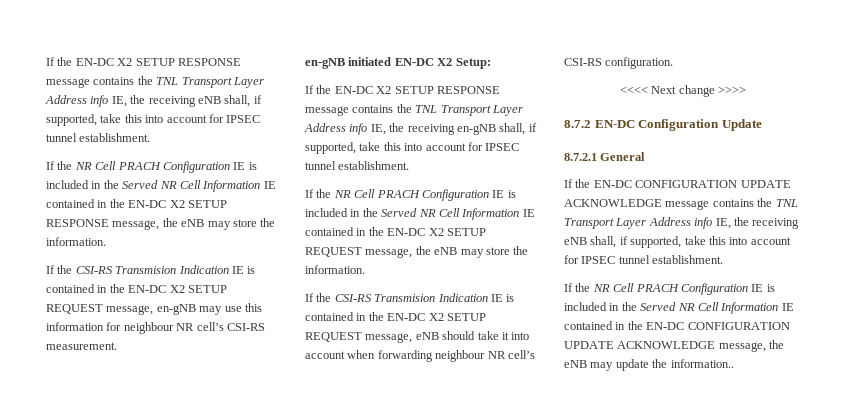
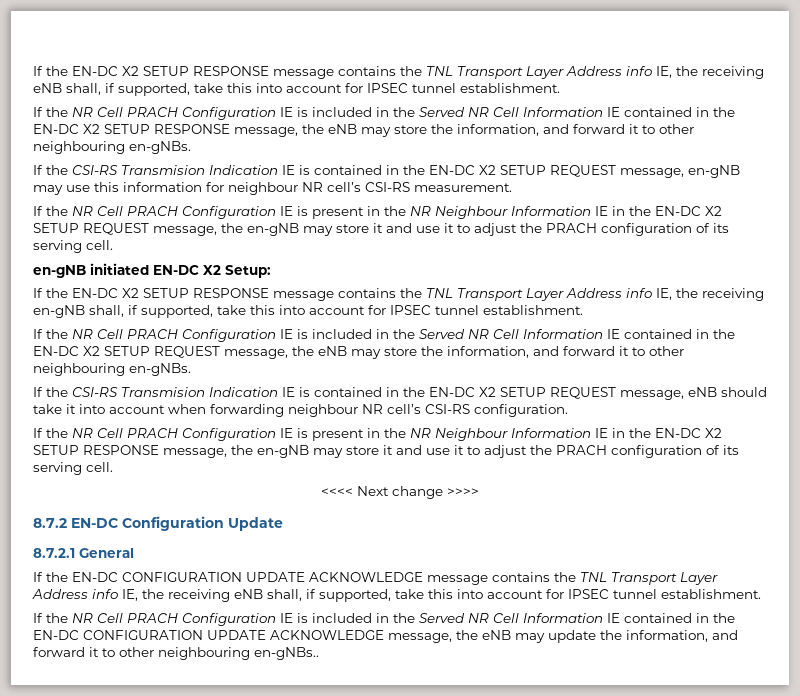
[46,237,106,246] information. -> [457,124,694,136] [33,141,191,154] information, and forward it to other neighbouring en-gNBs.
(117, 346) none -> [33,206,722,219] [33,223,729,236] [33,240,113,253] // If the NR Cell PRACH Configuration IE is present in the NR Neighbour Information IE in the EN-DC X2 SETUP REQUEST message, the en-gNB may store it and use it to adjust the PRACH configuration of its serving cell.
[305,265,365,274] information. -> [447,346,684,358] [33,363,191,376] information, and forward it to other neighbouring en-gNBs.
(674, 63) none -> [33,428,722,441] [33,445,739,458] [33,462,113,475] // If the NR Cell PRACH Configuration IE is present in the NR Neighbour Information IE in the EN-DC X2 SETUP RESPONSE message, the en-gNB may store it and use it to adjust the PRACH configuration of its serving cell.
[670,359,734,368] information.. -> [626,630,738,642] [33,647,319,660] information, and forward it to other neighbouring en-gNBs..

